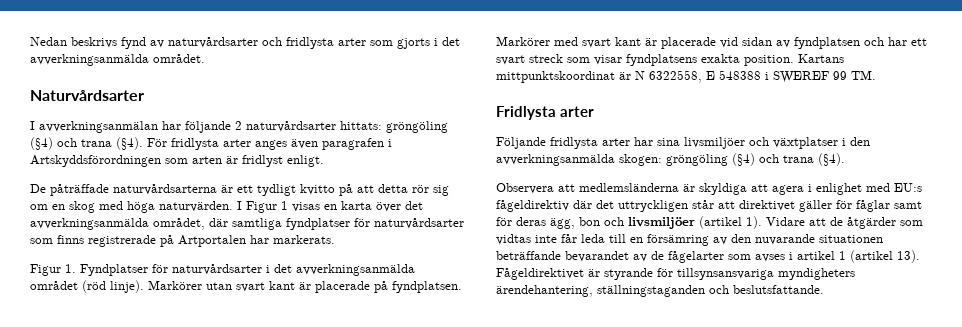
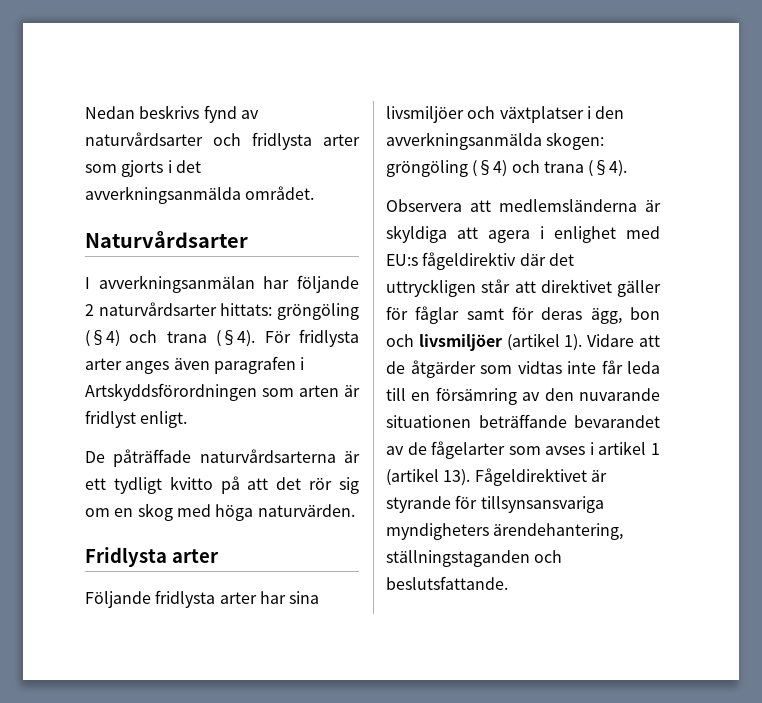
[378,184,408,193] detta -> [276,477,302,490] det
[237,201,423,213] [30,218,464,230] [30,235,335,247] [30,264,415,276] [30,280,462,293] [496,36,927,49] [496,54,844,66] [496,70,876,83] I Figur 1 visas en karta över det avverkningsanmälda området, där samtliga fyndplatser för naturvårdsarter som finns registrerade på Artportalen har markerats. // Figur 1. Fyndplatser för naturvårdsarter i det avverkningsanmälda området (röd linje). Markörer utan svart kant är placerade på fyndplatsen. Markörer med svart kant är placerade vid sidan av fyndplatsen och har ett svart streck som visar fyndplatsens exakta position. Kartans mittpunktskoordinat är N 6322558, E 548388 i SWEREF 99 TM. -> (355, 510) none

